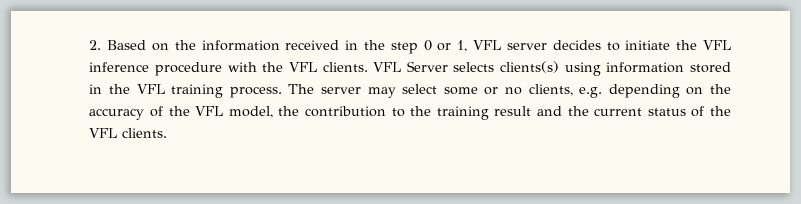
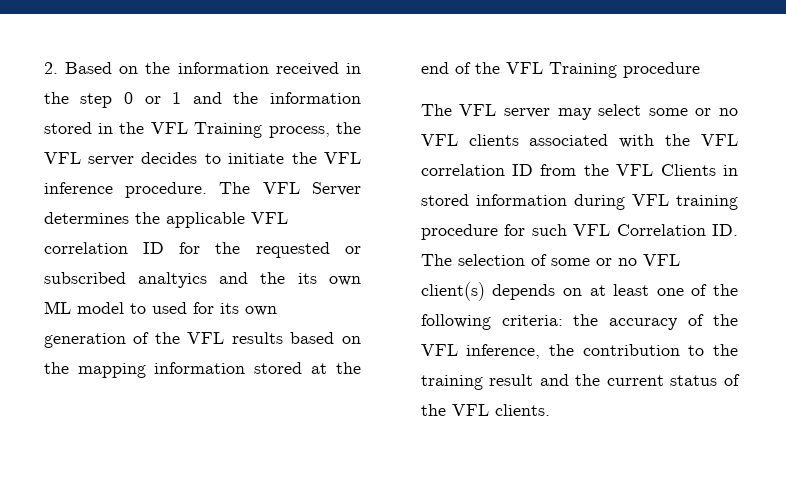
[457,40,468,52] 1, -> [172,92,361,104] [43,122,361,138] 1 and the information stored in the VFL Training process, the
[154,61,731,76] [89,84,315,98] procedure with the VFL clients. VFL Server selects clients(s) using information stored in the VFL training process. The -> [125,182,361,198] [43,212,288,228] [43,242,361,258] [43,272,361,288] [43,301,277,316] [43,332,361,348] [43,362,361,378] [420,62,700,78] [420,104,497,116] procedure. The VFL Server determines the applicable VFL correlation ID for the requested or subscribed analtyics and the its own ML model to used for its own generation of the VFL results based on the mapping information stored at the end of the VFL Training procedure // The VFL
[528,84,704,98] clients, e.g. depending on -> [420,134,738,148] [420,164,738,176] [420,194,738,210] [420,224,738,240] [420,254,680,266] [420,282,738,301] [420,314,563,330] VFL clients associated with the VFL correlation ID from the VFL Clients in stored information during VFL training procedure for such VFL Correlation ID. The selection of some or no VFL client(s) depends on at least one of the following criteria:
[228,106,273,118] model, -> [466,344,541,359] inference,

